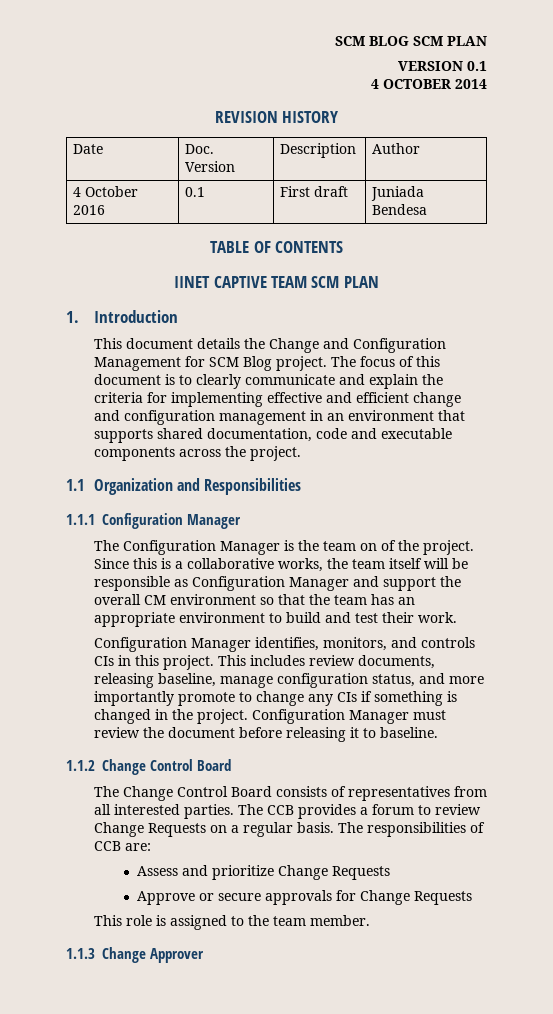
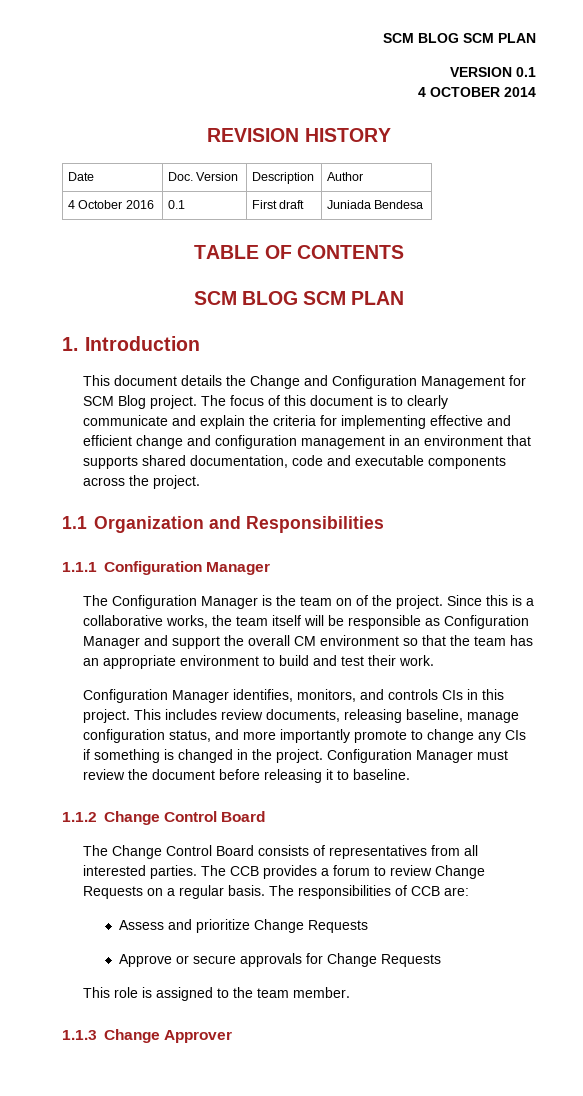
[174,276,307,288] IINET CAPTIVE TEAM -> [193,291,298,305] SCM BLOG

